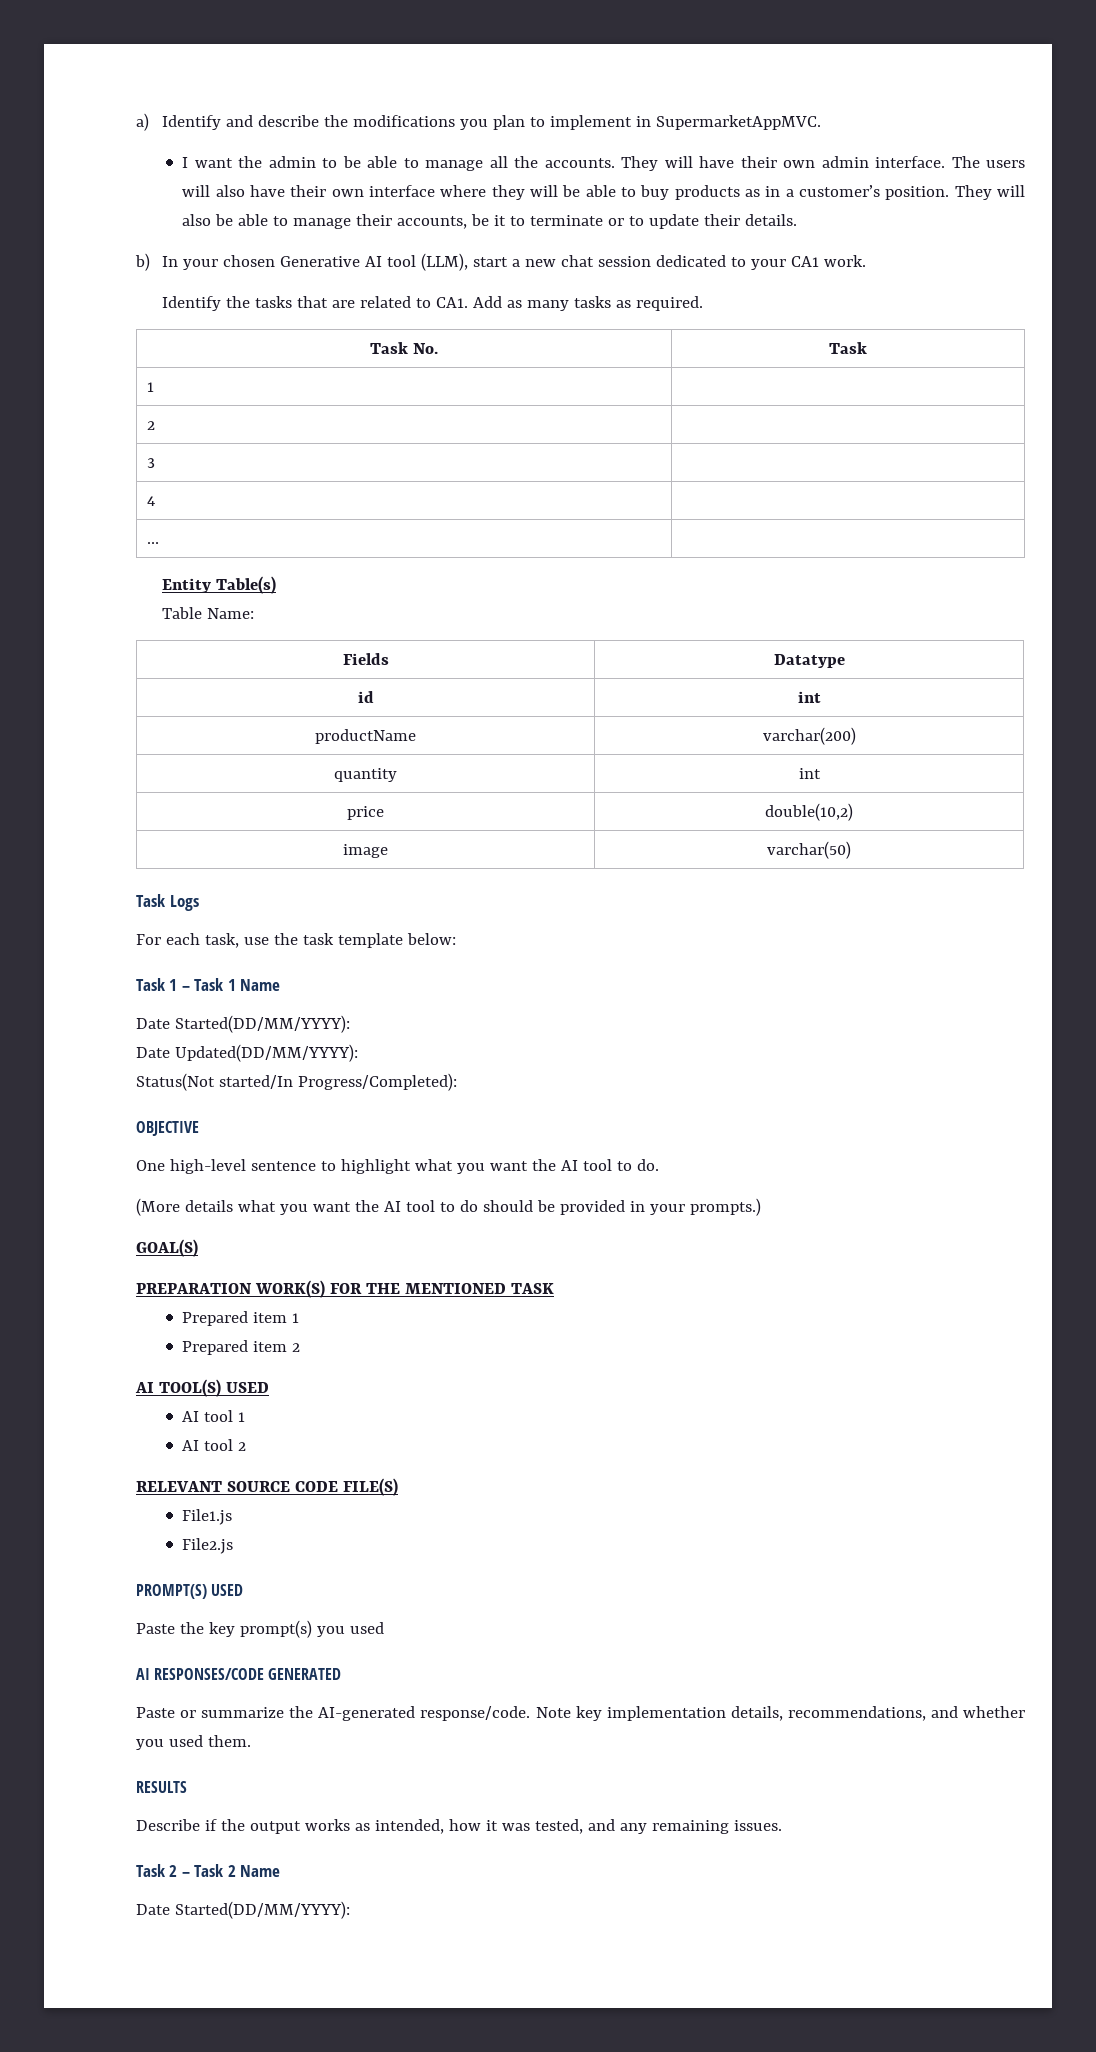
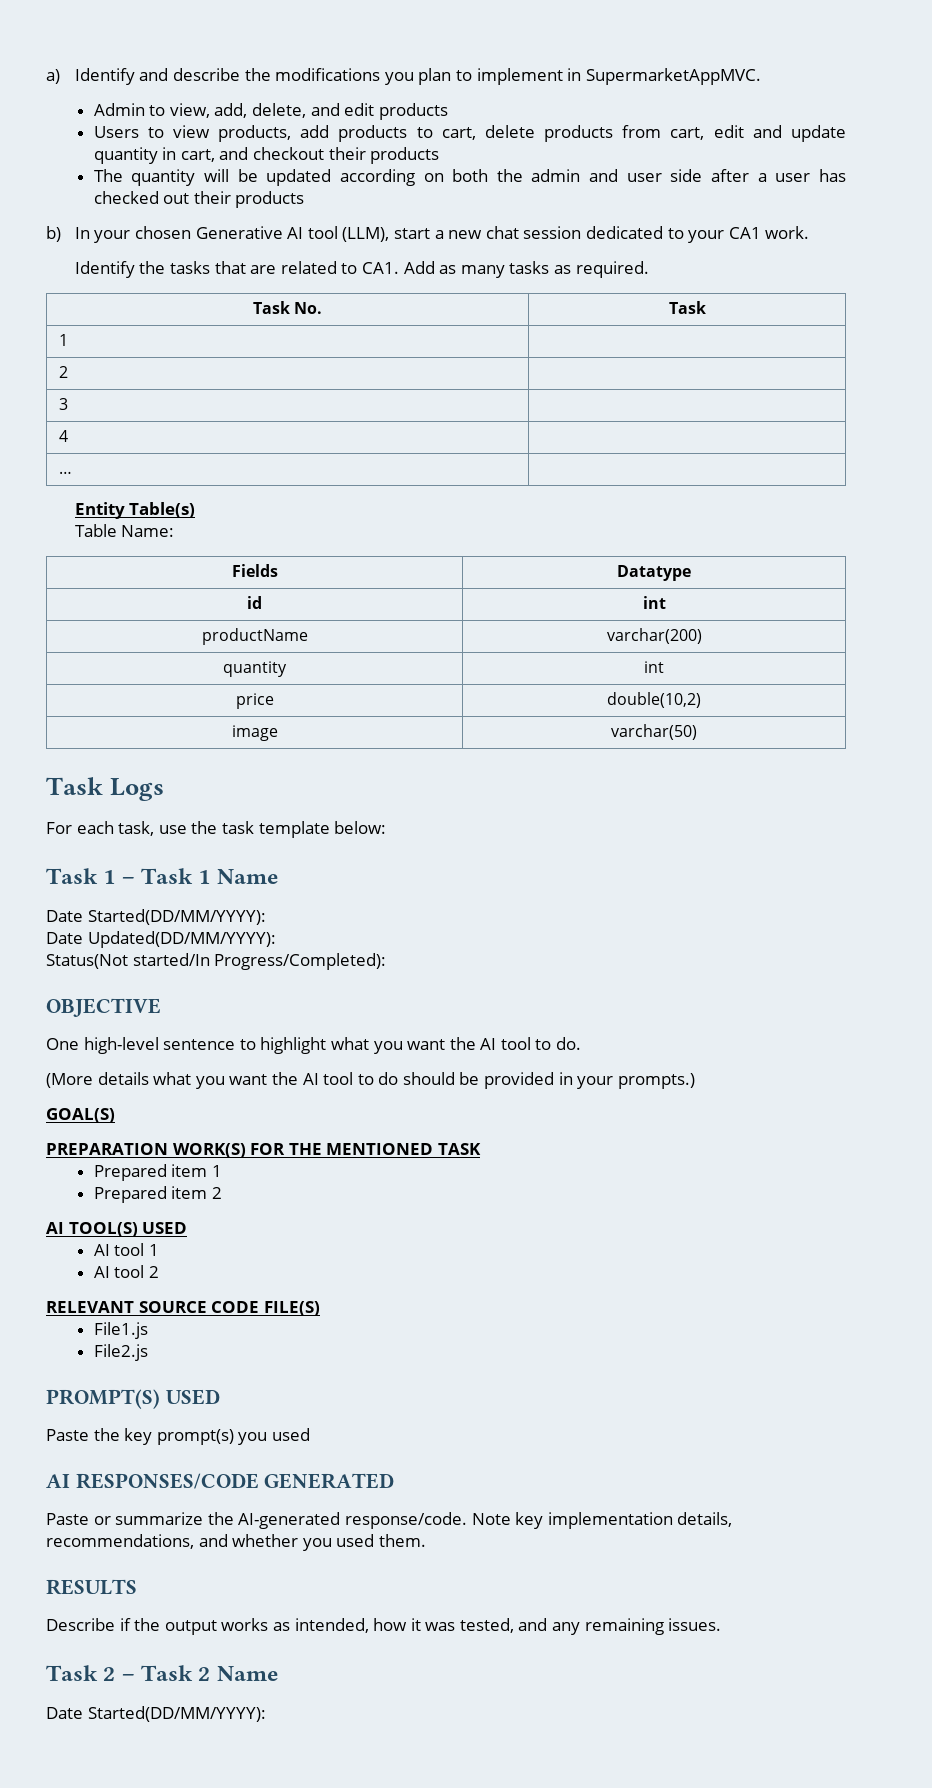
[182,156,1025,171] [182,185,1026,200] [182,214,798,229] I want the admin to be able to manage all the accounts. They will have their own admin interface. The users will also have their own interface where they will be able to buy products as in a customer’s position. They will also be able to manage their accounts, be it to terminate or to update their details. -> [93,103,448,120] [93,125,846,142] [93,147,440,164] [93,169,846,186] [93,191,305,208] Admin to view, add, delete, and edit products // Users to view products, add products to cart, delete products from cart, edit and update quantity in cart, and checkout their products // The quantity will be updated according on both the admin and user side after a user has checked out their products

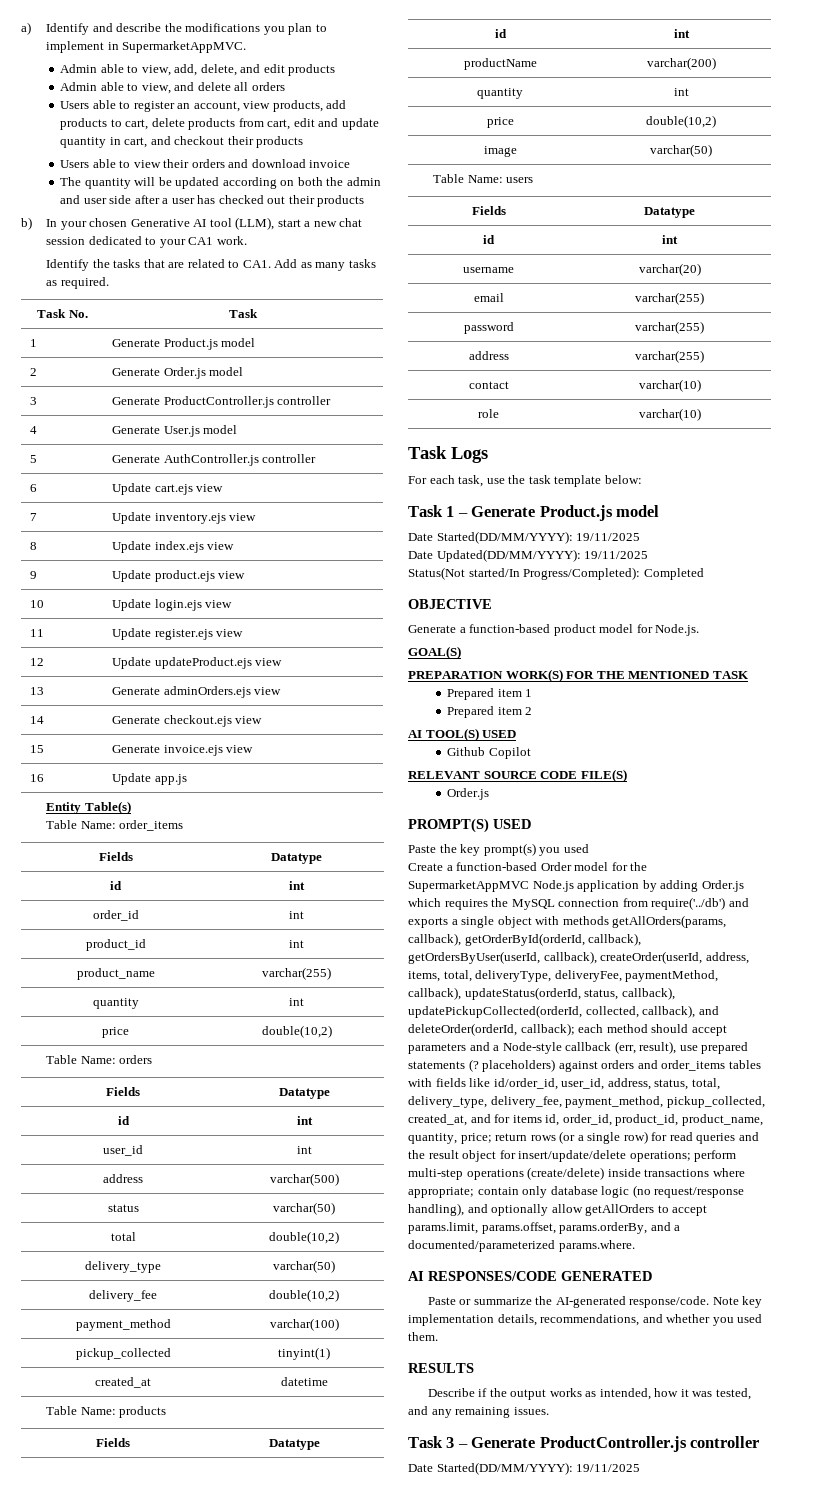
(145, 109) none -> [100,64,124,73] able
[93,126,164,138] Users to -> [60,82,285,94] [60,100,240,112] Admin able to view, and delete all orders // Users able to register an account,
(440, 155) none -> [60,159,351,168] // Users able to view their orders and download invoice
[59,366,69,378] [59,398,69,410] [59,430,69,442] [59,471,73,474] [74,502,196,519] [74,524,175,537] // 2 | // 3 | // 4 | // … | // Entity Table(s) // Table Name: -> [112,338,256,350] [30,368,38,376] [112,367,244,379] [30,397,38,405] [112,396,332,408] [30,426,38,434] [112,425,238,437] [30,455,38,463] [112,454,317,466] [30,484,38,492] [112,483,224,495] [30,513,38,521] [112,512,257,524] [30,542,38,550] [112,541,235,553] [30,571,38,579] [112,570,246,582] [30,600,45,608] [112,599,233,611] [30,629,45,637] [112,628,244,640] [30,658,45,666] [112,657,283,669] [30,687,45,695] [112,686,282,698] [30,716,45,724] [112,715,263,727] [30,745,45,753] [112,745,254,756] [30,774,45,782] [112,773,187,785] [46,801,131,814] [46,820,184,831] [98,852,133,861] [271,853,322,864] [110,881,122,890] [289,881,305,890] [92,910,139,921] [289,911,304,919] [85,939,146,951] [289,940,304,948] [76,968,155,980] [262,967,331,980] [92,998,139,1009] [289,998,304,1006] [102,1027,129,1038] [261,1025,332,1038] [46,1055,153,1064] [106,1087,140,1096] [278,1088,330,1099] [117,1116,130,1125] [296,1116,313,1125] [103,1145,143,1156] [296,1146,312,1154] [103,1174,143,1183] [269,1173,339,1186] [107,1204,139,1212] [273,1202,335,1215] [110,1232,136,1241] [269,1231,339,1244] [85,1261,161,1273] [273,1260,335,1273] [89,1290,157,1302] [269,1289,339,1302] [75,1319,171,1331] [269,1318,339,1331] [75,1348,171,1360] [278,1347,330,1360] [95,1377,151,1388] [280,1377,328,1386] [46,1406,167,1418] Generate Product.js model // 2 | Generate Order.js model // 3 | Generate ProductController.js controller // 4 | Generate User.js model // 5 | Generate AuthController.js controller // 6 | Update cart.ejs view // 7 | Update inventory.ejs view // 8 | Update index.ejs view // 9 | Update product.ejs view // 10 | Update login.ejs view // 11 | Update register.ejs view // 12 | Update updateProduct.ejs view // 13 | Generate adminOrders.ejs view // 14 | Generate checkout.ejs view // 15 | Generate invoice.ejs view // 16 | Update app.js // Entity Table(s) // Table Name: order_items // Fields | Datatype // id | int // order_id | int // product_id | int // product_name | varchar(255) // quantity | int // price | double(10,2) // Table Name: orders // Fields | Datatype // id | int // user_id | int // address | varchar(500) // status | varchar(50) // total | double(10,2) // delivery_type | varchar(50) // delivery_fee | double(10,2) // payment_method | varchar(100) // pickup_collected | tinyint(1) // created_at | datetime // Table Name: products
(697, 732) none -> [433,174,534,183] [471,206,506,215] [644,207,695,218] [483,235,495,244] [662,235,678,244] [463,267,514,273] [638,263,701,276] [473,293,504,302] [635,292,704,305] [463,322,514,334] [635,321,704,334] [468,351,509,360] [635,350,704,363] [468,381,509,389] [638,379,701,392] [478,409,499,418] [638,408,701,421] // Table Name: users // Fields | Datatype // id | int // username | varchar(20) // email | varchar(255) // password | varchar(255) // address | varchar(255) // contact | varchar(10) // role | varchar(10)
[141,868,278,884] [46,909,266,925] Task 1 Name // Date Started(DD/MM/YYYY): -> [471,505,660,521] [408,531,641,544] Generate Product.js model // Date Started(DD/MM/YYYY): 19/11/2025
(276, 939) none -> [584,551,649,559] 19/11/2025
(387, 961) none -> [643,568,704,580] Completed
[46,1037,582,1054] [46,1072,695,1089] One high-level sentence to highlight what you want the AI tool to do. // (More details what you want the AI tool to do should be provided in your prompts.) -> [408,624,700,636] Generate a function-based product model for Node.js.
[93,1243,159,1256] [93,1265,159,1278] AI tool 1 // AI tool 2 -> [447,747,531,759] Github Copilot
[93,1322,148,1339] [93,1344,148,1361] File1.js // File2.js -> [447,788,490,800] Order.js
(310, 1434) none -> [408,862,648,871] [408,880,744,892] [408,897,749,910] [408,915,727,928] [408,933,642,946] [408,951,749,964] [408,970,719,982] [408,987,675,1000] [408,1005,719,1018] [408,1023,727,1036] [408,1041,749,1054] [408,1059,761,1072] [408,1078,720,1090] [408,1096,765,1108] [408,1114,763,1126] [408,1131,759,1144] [408,1150,737,1162] [408,1167,745,1180] [408,1185,745,1198] [408,1203,708,1216] [408,1222,681,1234] [408,1240,635,1252] // Create a function-based Order model for the SupermarketAppMVC Node.js application by adding Order.js which requires the MySQL connection from require('../db') and exports a single object with methods getAllOrders(params, callback), getOrderById(orderId, callback), getOrdersByUser(userId, callback), createOrder(userId, address, items, total, deliveryType, deliveryFee, paymentMethod, callback), updateStatus(orderId, status, callback), updatePickupCollected(orderId, collected, callback), and deleteOrder(orderId, callback); each method should accept parameters and a Node-style callback (err, result), use prepared statements (? placeholders) against orders and order_items tables with fields like id/order_id, user_id, address, status, total, delivery_type, delivery_fee, payment_method, pickup_collected, created_at, and for items id, order_id, product_id, product_name, quantity, price; return rows (or a single row) for read queries and the result object for insert/update/delete operations; perform multi-step operations (create/delete) inside transactions where appropriate; contain only database logic (no request/response handling), and optionally allow getAllOrders to accept params.limit, params.offset, params.orderBy, and a documented/parameterized params.where.
[103,1665,278,1681] [46,1706,266,1722] 2 – Task 2 Name // Date Started(DD/MM/YYYY): -> [446,1436,760,1452] [408,1462,641,1475] 3 – Generate ProductController.js controller // Date Started(DD/MM/YYYY): 19/11/2025

